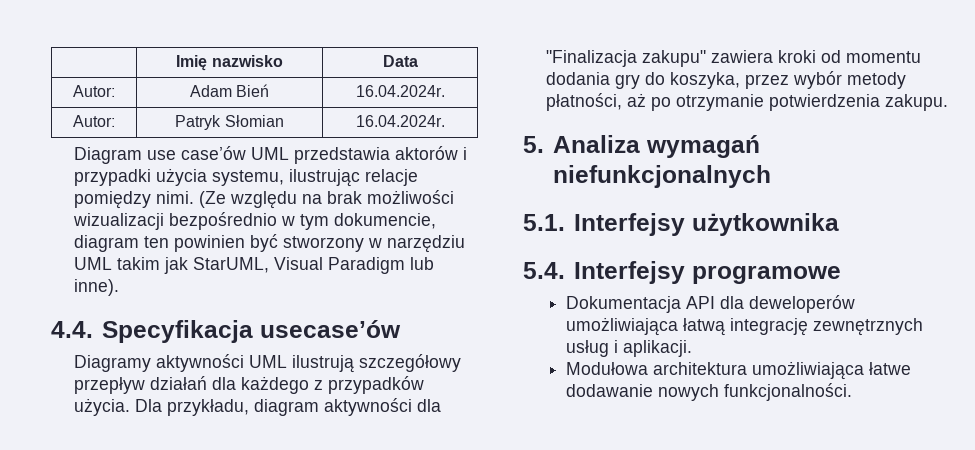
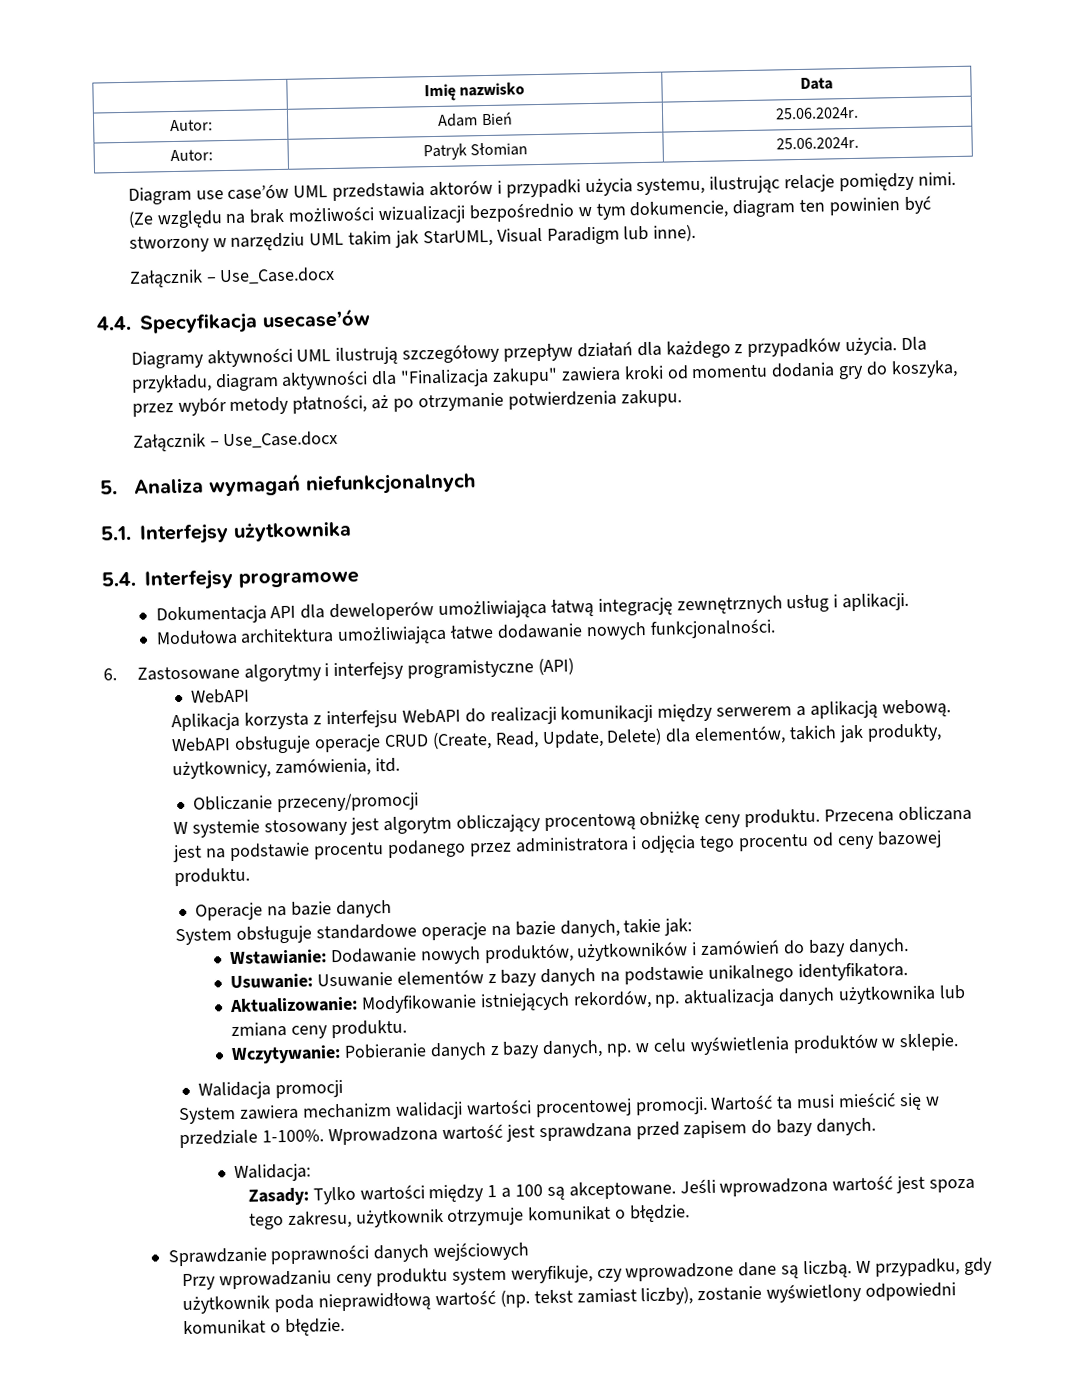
[355,85,445,97] 16.04.2024r. -> [775,106,859,120] 25.06.2024r.
[355,115,445,127] 16.04.2024r. -> [776,136,859,150] 25.06.2024r.
(120, 287) none -> [128,266,336,288] // Załącznik – Use_Case.docx
(949, 102) none -> [132,430,339,452] // Załącznik – Use_Case.docx
(852, 392) none -> [103,657,575,682] [190,688,251,704] [171,699,951,732] [171,723,942,754] [172,757,401,780] [193,792,420,813] [173,805,972,838] [172,830,942,863] [174,867,251,887] [195,899,392,921] [175,918,693,946] [229,938,909,966] [229,962,908,990] [228,984,966,1014] [230,1019,407,1039] [230,1033,960,1065] [198,1079,344,1100] [179,1092,940,1125] [179,1117,877,1149] [233,1163,311,1183] [247,1175,976,1206] [248,1204,691,1230] [167,1241,530,1267] [182,1257,993,1291] [182,1282,957,1315] [183,1317,346,1337] // 6. Zastosowane algorytmy i interfejsy programistyczne (API) // WebAPI // Aplikacja korzysta z interfejsu WebAPI do realizacji komunikacji między serwerem a aplikacją webową. WebAPI obsługuje operacje CRUD (Create, Read, Update, Delete) dla elementów, takich jak produkty, użytkownicy, zamówienia, itd. // Obliczanie przeceny/promocji // W systemie stosowany jest algorytm obliczający procentową obniżkę ceny produktu. Przecena obliczana jest na podstawie procentu podanego przez administratora i odjęcia tego procentu od ceny bazowej produktu. // Operacje na bazie danych // System obsługuje standardowe operacje na bazie danych, takie jak: // Wstawianie: Dodawanie nowych produktów, użytkowników i zamówień do bazy danych. // Usuwanie: Usuwanie elementów z bazy danych na podstawie unikalnego identyfikatora. // Aktualizowanie: Modyfikowanie istniejących rekordów, np. aktualizacja danych użytkownika lub zmiana ceny produktu. // Wczytywanie: Pobieranie danych z bazy danych, np. w celu wyświetlenia produktów w sklepie. // Walidacja promocji // System zawiera mechanizm walidacji wartości procentowej promocji. Wartość ta musi mieścić się w przedziale 1-100%. Wprowadzona wartość jest sprawdzana przed zapisem do bazy danych. // Walidacja: // Zasady: Tylko wartości między 1 a 100 są akceptowane. Jeśli wprowadzona wartość jest spoza tego zakresu, użytkownik otrzymuje komunikat o błędzie. // Sprawdzanie poprawności danych wejściowych // Przy wprowadzaniu ceny produktu system weryfikuje, czy wprowadzone dane są liczbą. W przypadku, gdy użytkownik poda nieprawidłową wartość (np. tekst zamiast liczby), zostanie wyświetlony odpowiedni komunikat o błędzie.

